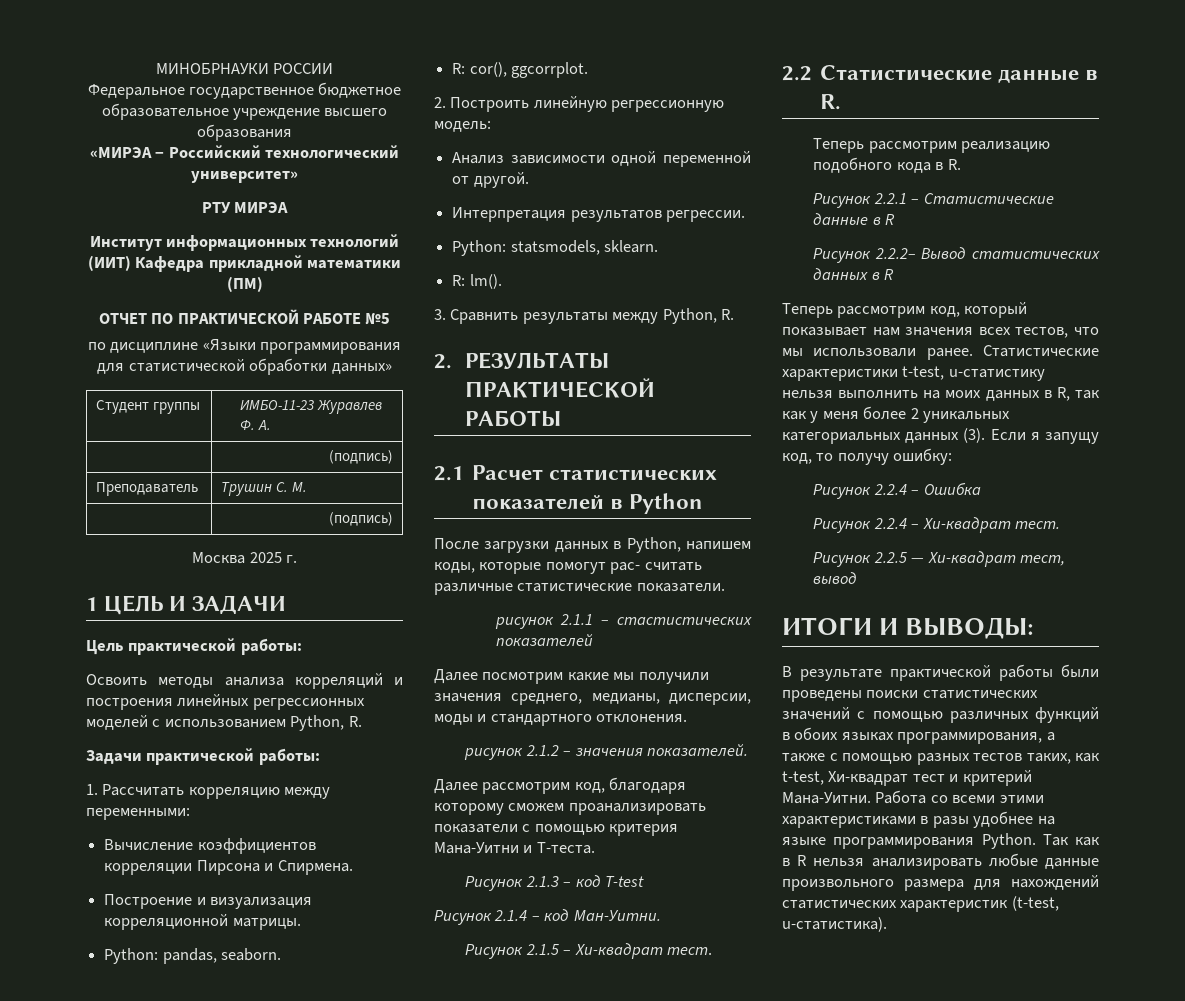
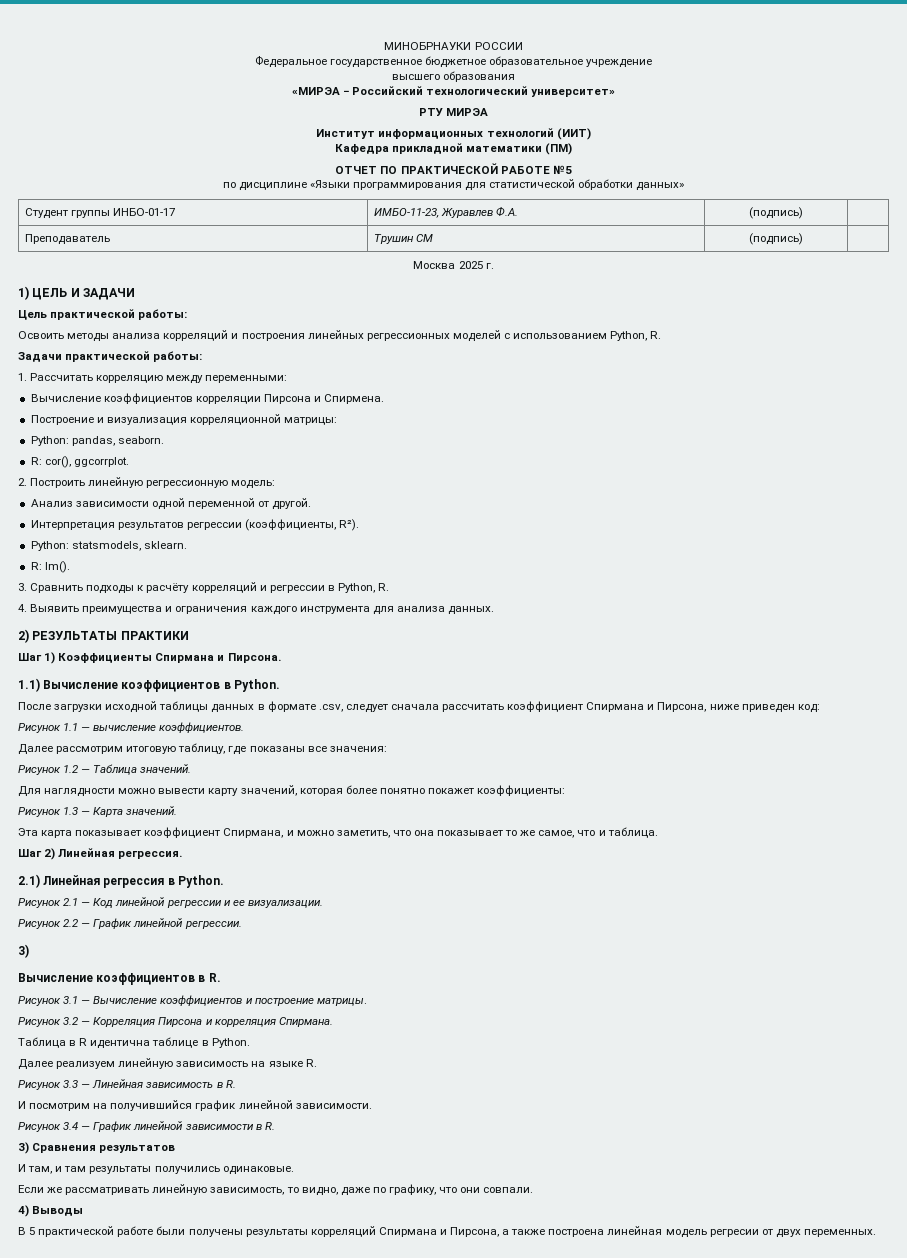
(320, 114) none -> (653, 63) //
(131, 263) none -> (591, 134) //
[239,400,383,414] [239,420,272,430] [328,450,393,464] | ИМБО-11-23 Журавлев Ф. А. // | (подпись) -> [112,208,175,216] [373,206,518,218] [749,207,803,219] ИНБО-01-17 | ИМБО-11-23, Журавлев Ф.А. | (подпись) |
[276,482,308,492] [328,512,393,526] С. М. // | (подпись) -> [415,234,433,242] [749,233,803,245] СМ | (подпись) |
[86,597,98,611] 1 -> [18,286,29,300] 1)
[232,918,301,930] матрицы. -> [284,417,338,425] матрицы:
[666,210,746,222] регрессии. -> [186,519,360,531] регрессии (коэффициенты, R²).
[522,308,735,324] [434,352,610,369] [465,378,656,398] [465,410,562,426] [434,465,718,481] [472,493,704,514] [434,537,751,553] [434,562,702,574] [434,583,725,595] [495,614,752,629] [496,634,594,647] [434,669,709,684] [434,693,751,705] [434,714,688,726] [464,744,748,760] [434,777,687,794] [434,803,706,815] [434,824,679,836] [434,842,595,854] [465,875,644,891] [434,909,661,925] [465,943,712,959] [782,65,1099,83] [820,94,842,110] [813,138,1051,153] [813,157,961,173] [813,193,1054,208] [813,213,896,225] [813,247,1100,263] [813,268,895,280] [782,302,1028,318] [782,327,1099,338] [782,345,1099,360] [782,366,1045,381] [782,387,1100,401] [782,406,1011,423] [782,428,1099,444] [782,448,953,465] [813,482,981,499] [813,517,1060,533] [813,551,1065,567] [813,572,858,584] [782,617,1035,639] [782,664,1099,681] [782,690,1038,702] [782,707,1099,723] [782,727,1055,744] [782,753,1100,765] [782,770,1032,786] [782,790,1044,804] [782,811,1055,828] [782,833,1100,849] [782,853,1099,870] [782,875,1099,891] [782,896,1059,912] [782,917,887,932] результаты между Python, R. // 2. РЕЗУЛЬТАТЫ ПРАКТИЧЕСКОЙ РАБОТЫ // 2.1 Расчет статистических показателей в Python // После загрузки данных в Python, напишем коды, которые помогут рас- считать различные статистические показатели. // рисунок 2.1.1 – стастистических показателей // Далее посмотрим какие мы получили значения среднего, медианы, дисперсии, моды и стандартного отклонения. // рисунок 2.1.2 – значения показателей. // Далее рассмотрим код, благодаря которому сможем проанализировать показатели с помощью критерия Мана-Уитни и T-теста. // Рисунок 2.1.3 – код T-test // Рисунок 2.1.4 – код Ман-Уитни. // Рисунок 2.1.5 – Хи-квадрат тест. // 2.2 Статистические данные в R. // Теперь рассмотрим реализацию подобного кода в R. // Рисунок 2.2.1 – Статистические данные в R // Рисунок 2.2.2– Вывод статистических данных в R // Теперь рассмотрим код, который показывает нам значения всех тестов, что мы использовали ранее. Статистические характеристики t-test, u-статистику нельзя выполнить на моих данных в R, так как у меня более 2 уникальных категориальных данных (3). Если я запущу код, то получу ошибку: // Рисунок 2.2.4 – Ошибка // Рисунок 2.2.4 – Хи-квадрат тест. // Рисунок 2.2.5 — Хи-квадрат тест, вывод // ИТОГИ И ВЫВОДЫ: // В результате практической работы были проведены поиски статистических значений с помощью различных функций в обоих языках программирования, а также с помощью разных тестов таких, как t-test, Хи-квадрат тест и критерий Мана-Уитни. Работа со всеми этими характеристиками в разы удобнее на языке программирования Python. Так как в R нельзя анализировать любые данные произвольного размера для нахождений статистических характеристик (t-test, u-статистика). -> [86,582,390,594] [18,604,494,615] [18,629,189,643] [18,652,281,664] [18,678,280,692] [18,701,820,713] [18,722,245,733] [18,743,387,755] [18,764,192,775] [18,785,566,797] [18,806,178,817] [18,827,658,838] [18,848,183,860] [18,874,224,888] [18,897,323,909] [18,918,242,929] [18,944,29,958] [18,973,221,985] [18,995,367,1006] [18,1017,333,1027] [18,1037,250,1049] [18,1058,317,1070] [18,1079,236,1090] [18,1100,372,1111] [18,1121,275,1132] [18,1142,176,1154] [18,1164,294,1175] [18,1184,534,1196] [18,1205,84,1217] [18,1226,876,1238] подходы к расчёту корреляций и регрессии в Python, R. // 4. Выявить преимущества и ограничения каждого инструмента для анализа данных. // 2) РЕЗУЛЬТАТЫ ПРАКТИКИ // Шаг 1) Коэффициенты Спирмана и Пирсона. // 1.1) Вычисление коэффициентов в Python. // После загрузки исходной таблицы данных в формате .csv, следует сначала рассчитать коэффициент Спирмана и Пирсона, ниже приведен код: // Рисунок 1.1 — вычисление коэффициентов. // Далее рассмотрим итоговую таблицу, где показаны все значения: // Рисунок 1.2 — Таблица значений. // Для наглядности можно вывести карту значений, которая более понятно покажет коэффициенты: // Рисунок 1.3 — Карта значений. // Эта карта показывает коэффициент Спирмана, и можно заметить, что она показывает то же самое, что и таблица. // Шаг 2) Линейная регрессия. // 2.1) Линейная регрессия в Python. // Рисунок 2.1 — Код линейной регрессии и ее визуализации. // Рисунок 2.2 — График линейной регрессии. // 3) // Вычисление коэффициентов в R. // Рисунок 3.1 — Вычисление коэффициентов и построение матрицы. // Рисунок 3.2 — Корреляция Пирсона и корреляция Спирмана. // Таблица в R идентична таблице в Python. // Далее реализуем линейную зависимость на языке R. // Рисунок 3.3 — Линейная зависимость в R. // И посмотрим на получившийся график линейной зависимости. // Рисунок 3.4 — График линейной зависимости в R. // 3) Сравнения результатов // И там, и там результаты получились одинаковые. // Если же рассматривать линейную зависимость, то видно, даже по графику, что они совпали. // 4) Выводы // В 5 практической работе были получены результаты корреляций Спирмана и Пирсона, а также построена линейная модель регресии от двух переменных.

